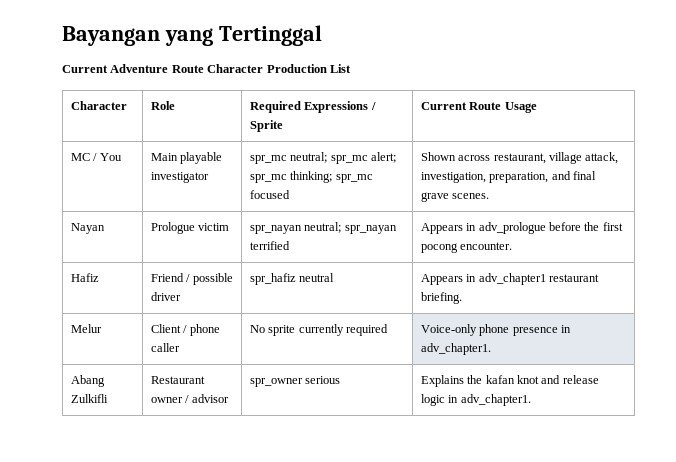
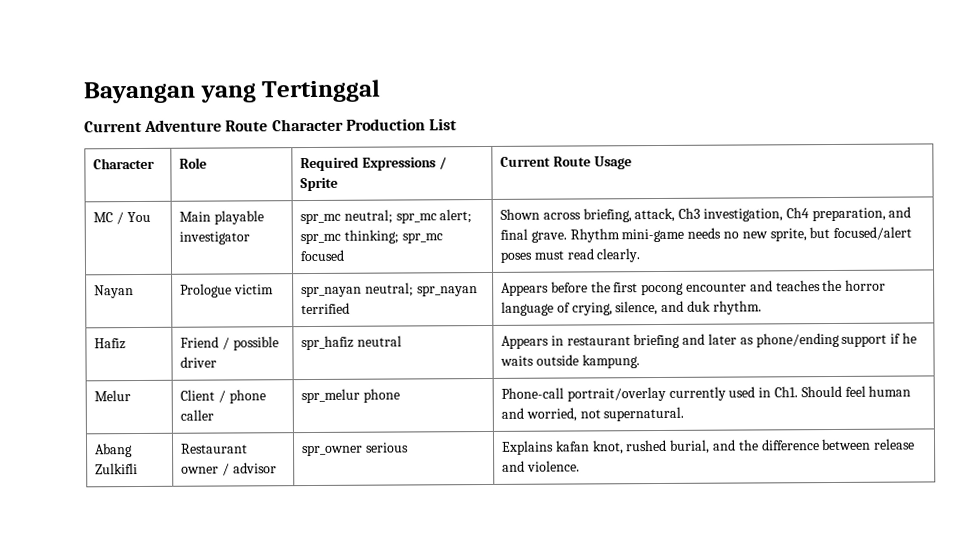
[493,152,619,164] [420,171,597,183] [420,192,490,202] restaurant, village attack, investigation, preparation, and final grave scenes. -> [582,206,912,223] [500,226,913,243] [500,248,641,263] briefing, attack, Ch3 investigation, Ch4 preparation, and final grave. Rhythm mini-game needs no new sprite, but focused/alert poses must read clearly.
[466,222,546,234] in adv_prologue -> (550, 289) none
[460,242,513,250] encounter. -> [686,279,887,292] [501,300,762,316] encounter and teaches the horror language of crying, silence, and duk rhythm.
[478,273,600,285] [420,292,462,304] adv_chapter1 restaurant briefing. -> [566,332,917,349] [500,354,640,369] restaurant briefing and later as phone/ending support if he waits outside kampung.
[249,324,389,336] [420,324,572,336] [420,343,491,355] No sprite currently required | Voice-only phone presence in adv_chapter1. -> [301,388,400,404] [501,385,912,402] [501,406,685,422] spr_melur phone | Phone-call portrait/overlay currently used in Ch1. Should feel human and worried, not supernatural.
[467,375,599,384] [420,394,531,406] the kafan knot and release logic in adv_chapter1. -> [554,438,916,455] [502,460,580,472] kafan knot, rushed burial, and the difference between release and violence.

